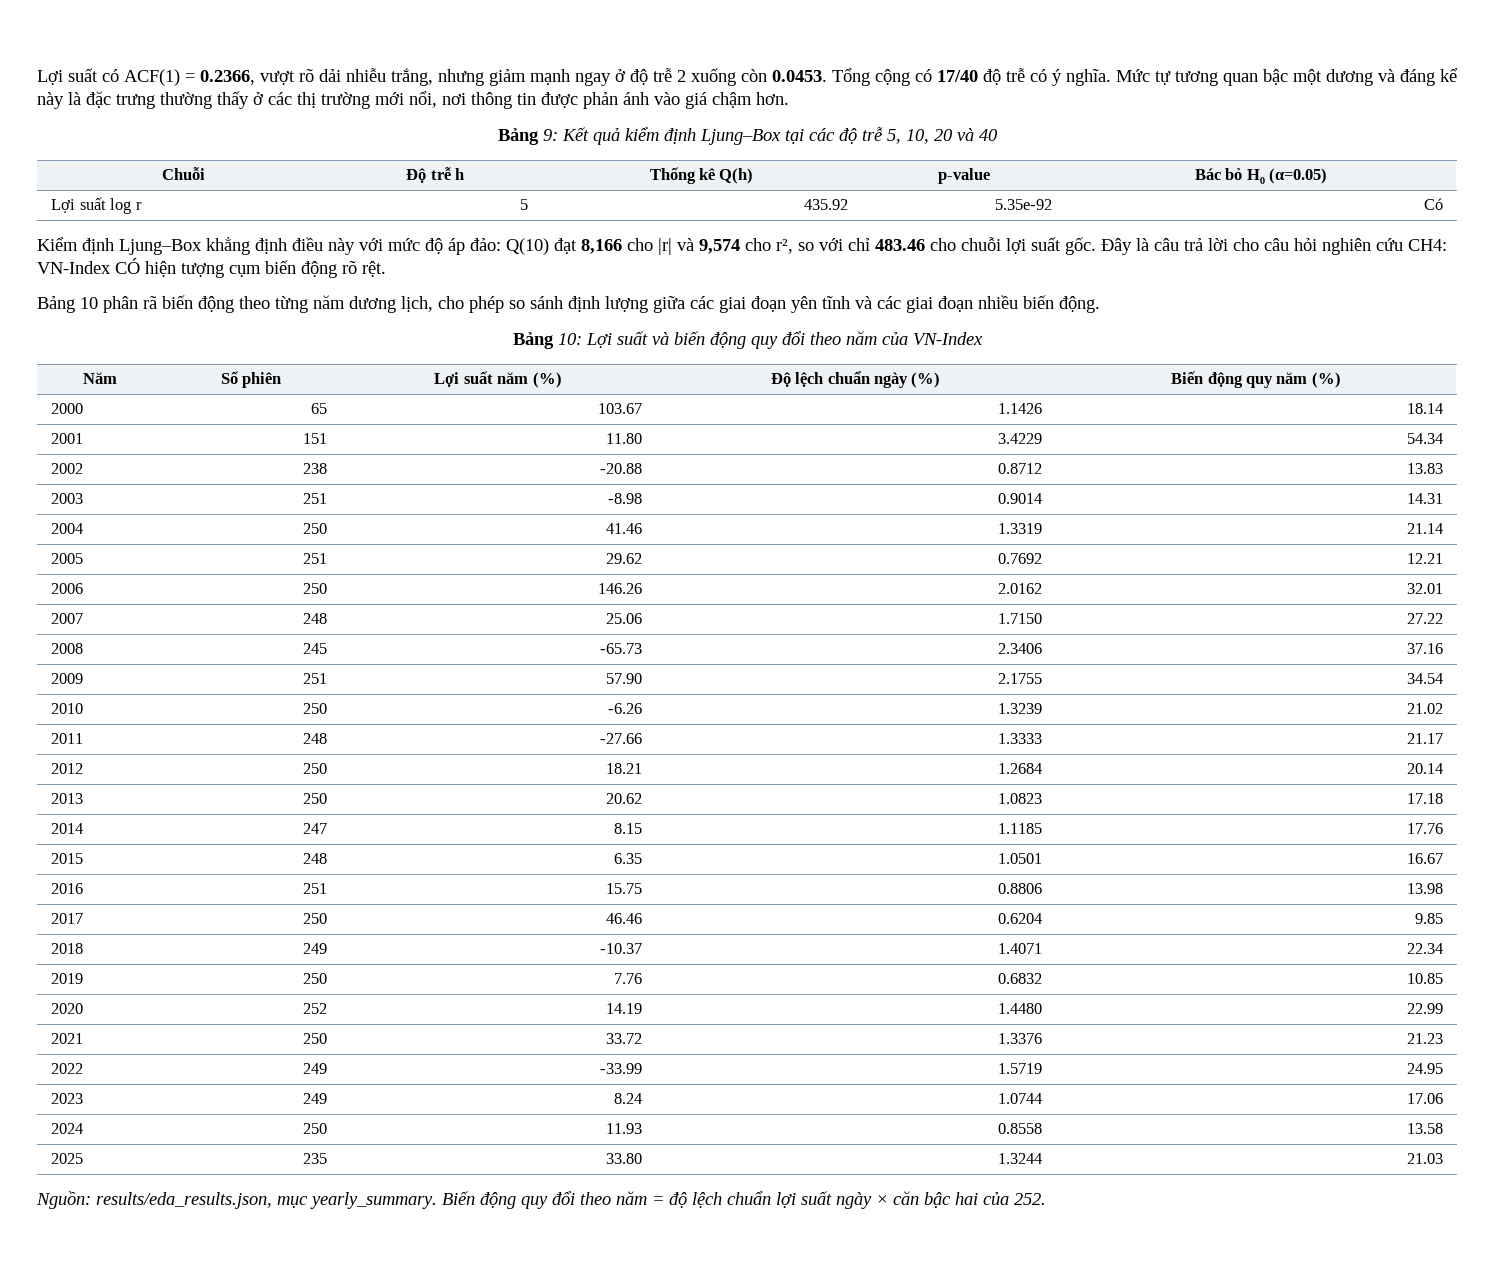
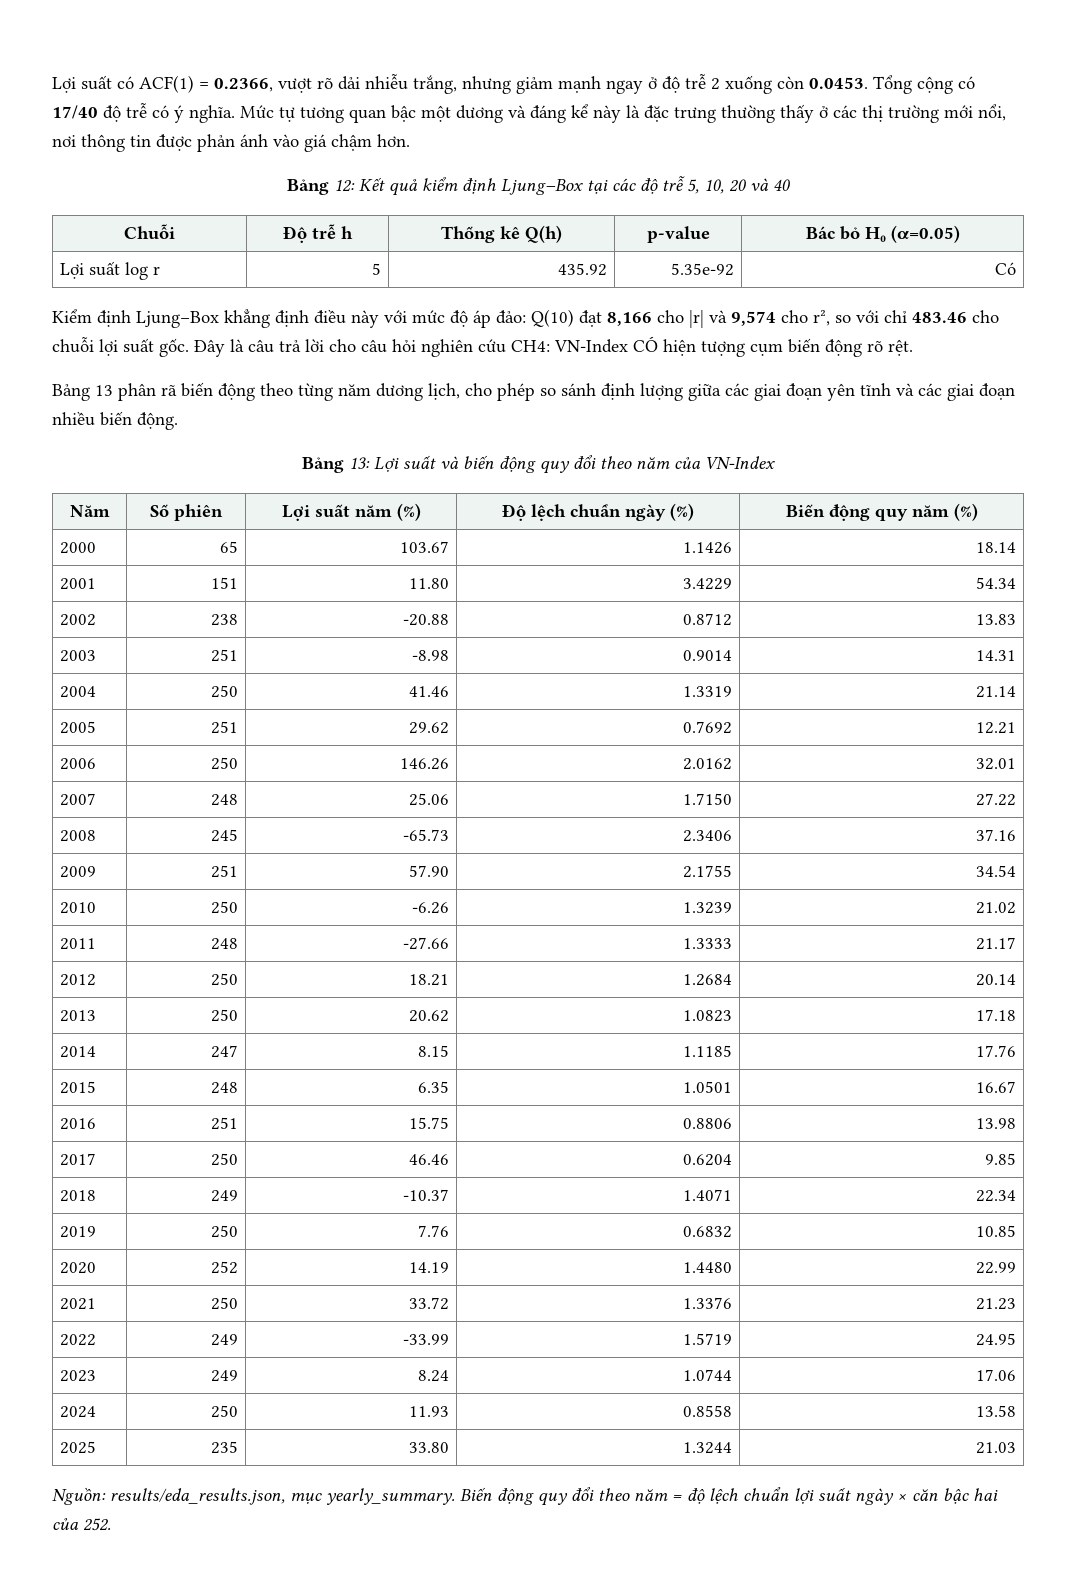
[542,129,558,141] 9: -> [334,179,355,192] 12:
[80,297,98,309] 10 -> [95,385,113,396] 13
[557,333,582,345] 10: -> [349,457,370,469] 13:

